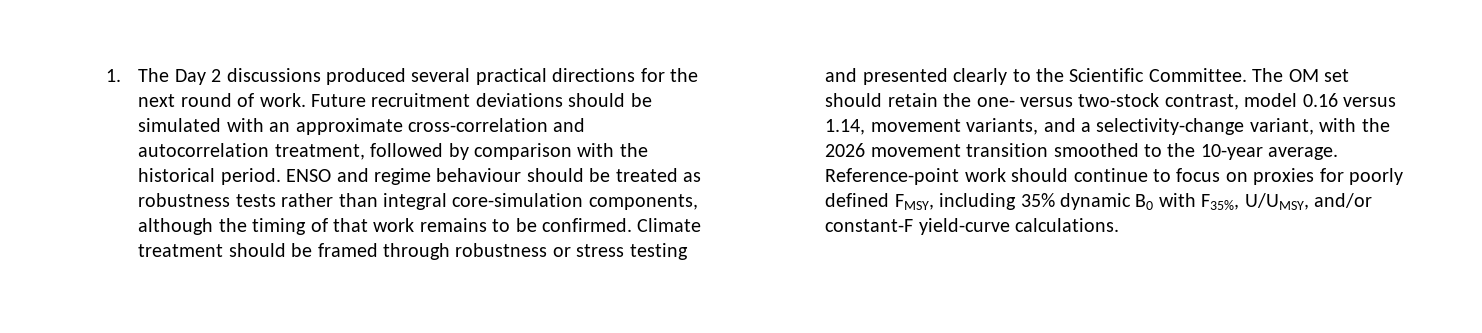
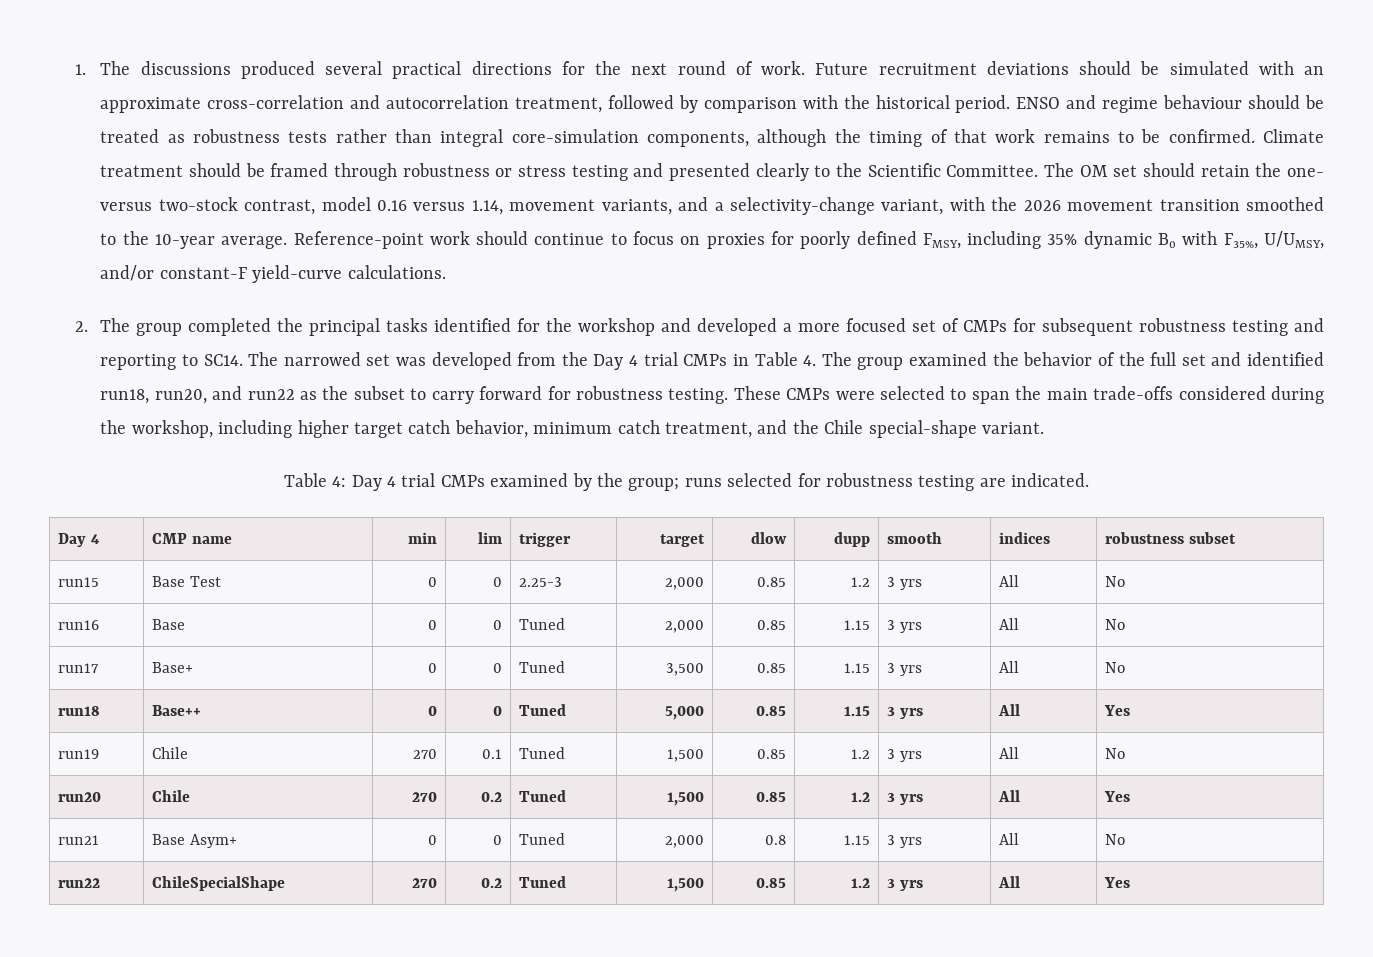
[174,69,222,85] Day 2 -> (131, 68) none
(1120, 225) none -> [74,318,1325,336] [100,352,1324,370] [100,386,1325,404] [100,420,1044,438] [283,473,1090,491] [58,533,101,547] [152,533,233,544] [407,532,437,544] [477,532,502,544] [519,532,572,547] [659,534,705,547] [750,532,787,544] [833,532,870,547] [887,532,943,544] [999,532,1051,544] [1105,532,1237,544] [58,577,100,587] [152,576,222,587] [427,577,437,587] [492,577,502,587] [519,577,563,587] [664,577,704,590] [756,577,786,587] [850,577,870,587] [887,577,923,590] [999,575,1020,587] [1105,576,1126,587] [58,620,100,630] [152,619,186,630] [427,620,437,630] [492,620,502,630] [519,618,566,630] [664,620,704,633] [756,620,786,630] [843,620,870,630] [887,620,923,633] [999,618,1020,630] [1105,619,1126,630] [58,663,100,673] [152,662,194,673] [427,663,437,673] [492,663,502,673] [519,661,566,673] [665,663,704,676] [756,663,786,673] [843,663,870,673] [887,663,923,676] [999,661,1020,673] [1105,662,1126,673] [58,706,101,716] [152,705,202,716] [427,706,437,716] [492,706,502,716] [519,704,567,716] [664,706,704,720] [755,706,786,716] [843,706,870,716] [887,707,924,719] [998,704,1021,716] [1104,705,1131,716] [58,749,100,759] [152,747,189,759] [412,749,437,759] [481,749,502,759] [519,747,566,759] [666,749,704,762] [756,749,786,759] [850,749,870,759] [887,749,923,762] [999,747,1020,759] [1105,748,1126,759] [58,792,102,802] [152,790,191,802] [411,792,437,802] [480,792,502,802] [519,790,567,802] [666,792,704,806] [755,792,786,802] [850,792,870,802] [887,793,924,805] [998,790,1021,802] [1104,791,1131,802] [58,835,100,845] [152,834,238,848] [427,835,437,845] [492,835,502,845] [519,833,566,845] [664,835,704,848] [764,835,786,845] [843,835,870,845] [887,835,923,848] [999,833,1020,845] [1105,834,1126,845] [58,878,101,888] [152,876,286,891] [411,878,437,888] [480,878,502,888] [519,876,567,888] [666,878,704,892] [755,878,786,888] [850,878,870,888] [887,879,924,891] [998,876,1021,888] [1104,877,1131,888] // 2. The group completed the principal tasks identified for the workshop and developed a more focused set of CMPs for subsequent robustness testing and reporting to SC14. The narrowed set was developed from the Day 4 trial CMPs in Table 4. The group examined the behavior of the full set and identified run18, run20, and run22 as the subset to carry forward for robustness testing. These CMPs were selected to span the main trade-offs considered during the workshop, including higher target catch behavior, minimum catch treatment, and the Chile special-shape variant. // Table 4: Day 4 trial CMPs examined by the group; runs selected for robustness testing are indicated. // Day 4 | CMP name | min | lim | trigger | target | dlow | dupp | smooth | indices | robustness subset // run15 | Base Test | 0 | 0 | 2.25-3 | 2,000 | 0.85 | 1.2 | 3 yrs | All | No // run16 | Base | 0 | 0 | Tuned | 2,000 | 0.85 | 1.15 | 3 yrs | All | No // run17 | Base+ | 0 | 0 | Tuned | 3,500 | 0.85 | 1.15 | 3 yrs | All | No // run18 | Base++ | 0 | 0 | Tuned | 5,000 | 0.85 | 1.15 | 3 yrs | All | Yes // run19 | Chile | 270 | 0.1 | Tuned | 1,500 | 0.85 | 1.2 | 3 yrs | All | No // run20 | Chile | 270 | 0.2 | Tuned | 1,500 | 0.85 | 1.2 | 3 yrs | All | Yes // run21 | Base Asym+ | 0 | 0 | Tuned | 2,000 | 0.8 | 1.15 | 3 yrs | All | No // run22 | ChileSpecialShape | 270 | 0.2 | Tuned | 1,500 | 0.85 | 1.2 | 3 yrs | All | Yes

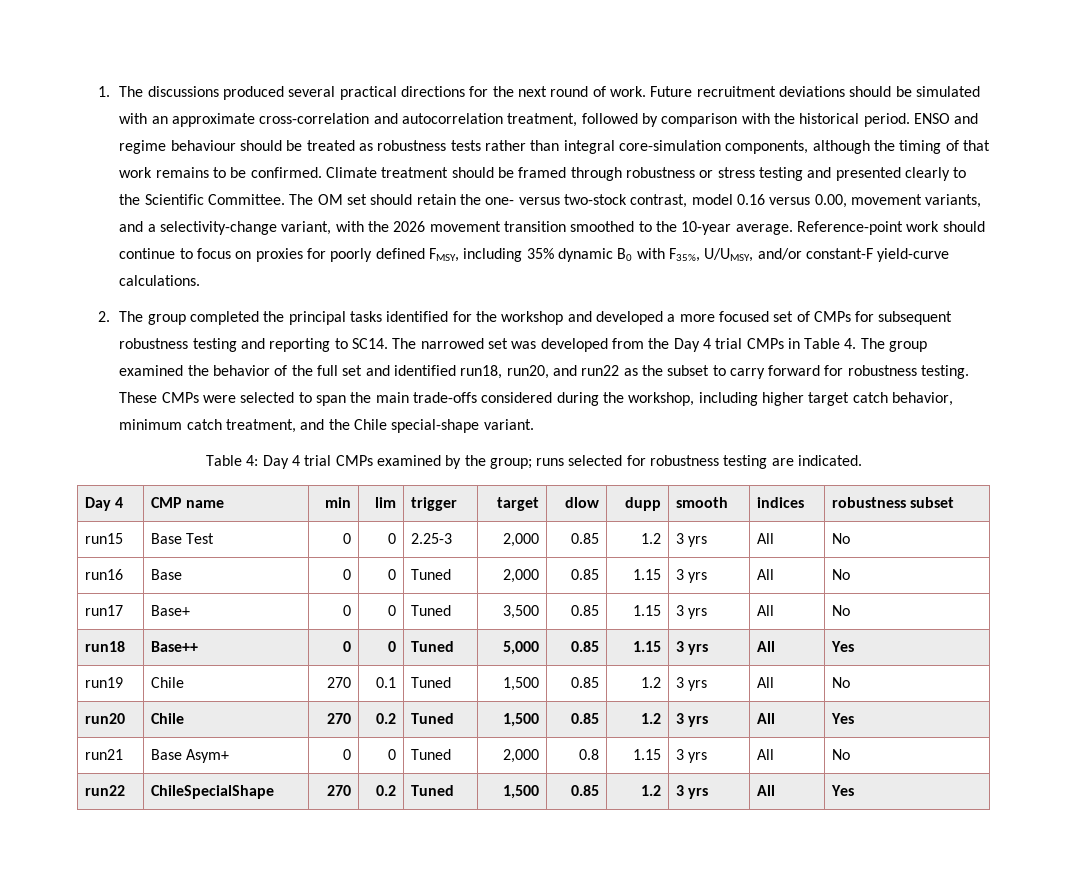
[471,200,503,215] 1.14, -> [814,194,847,208] 0.00,

